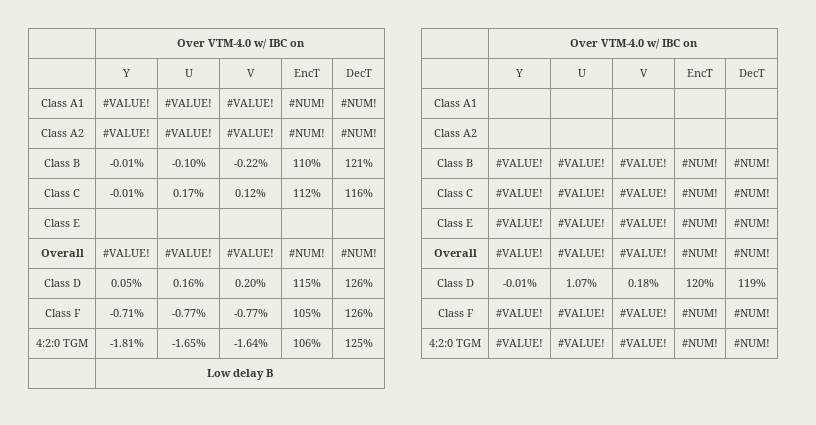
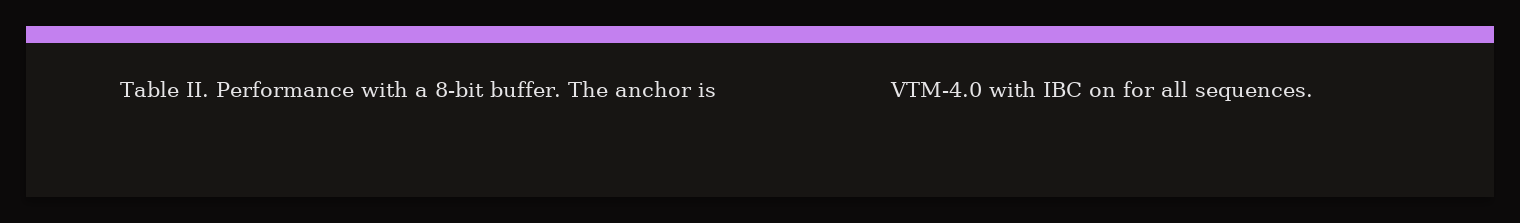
[176,39,305,49] [122,69,130,77] [184,69,193,77] [247,69,255,77] [294,69,320,77] [345,69,372,77] [40,99,84,107] [103,99,150,107] [165,99,212,107] [227,99,274,107] [289,99,325,107] [340,99,377,107] [40,129,84,137] [103,129,150,137] [165,129,212,137] [227,129,274,137] [289,129,325,137] [340,129,377,137] [44,159,80,167] [109,159,144,167] [171,159,206,167] [233,159,268,167] [293,159,321,167] [344,159,373,167] [44,189,80,197] [109,189,144,197] [173,189,204,197] [235,189,266,197] [293,189,321,197] [344,189,373,197] [44,219,80,227] [40,249,84,257] [103,249,150,257] [165,249,212,257] [227,249,274,257] [289,249,325,257] [340,249,377,257] [43,279,81,287] [111,279,142,287] [173,279,204,287] [235,279,266,287] [293,279,321,287] [344,279,373,287] [44,309,81,317] [109,309,144,317] [171,309,206,317] [233,309,268,317] [293,309,321,317] [344,309,373,317] [36,339,88,347] [109,339,144,347] [171,339,206,347] [233,339,268,347] [293,339,321,347] [344,339,373,347] [207,369,273,380] [569,39,698,49] [515,69,523,77] [577,69,586,77] [640,69,648,77] [687,69,713,77] [738,69,765,77] [433,99,477,107] [433,129,477,137] [437,159,473,167] [496,159,543,167] [558,159,605,167] [620,159,667,167] [682,159,718,167] [733,159,770,167] [437,189,473,197] [496,189,543,197] [558,189,605,197] [620,189,667,197] [682,189,718,197] [733,189,770,197] [437,219,473,227] [496,219,543,227] [558,219,605,227] [620,219,667,227] [682,219,718,227] [733,219,770,227] [433,249,477,257] [496,249,543,257] [558,249,605,257] [620,249,667,257] [682,249,718,257] [733,249,770,257] [436,279,474,287] [502,279,537,287] [566,279,597,287] [628,279,659,287] [686,279,714,287] [737,279,766,287] [437,309,474,317] [496,309,543,317] [558,309,605,317] [620,309,667,317] [682,309,718,317] [733,309,770,317] [429,339,481,347] [496,339,543,347] [558,339,605,347] [620,339,667,347] [682,339,718,347] [733,339,770,347] | Over VTM-4.0 w/ IBC on // | Y | U | V | EncT | DecT // Class A1 | #VALUE! | #VALUE! | #VALUE! | #NUM! | #NUM! // Class A2 | #VALUE! | #VALUE! | #VALUE! | #NUM! | #NUM! // Class B | -0.01% | -0.10% | -0.22% | 110% | 121% // Class C | -0.01% | 0.17% | 0.12% | 112% | 116% // Class E | | | | | // Overall | #VALUE! | #VALUE! | #VALUE! | #NUM! | #NUM! // Class D | 0.05% | 0.16% | 0.20% | 115% | 126% // Class F | -0.71% | -0.77% | -0.77% | 105% | 126% // 4:2:0 TGM | -1.81% | -1.65% | -1.64% | 106% | 125% // | Low delay B // | Over VTM-4.0 w/ IBC on // | Y | U | V | EncT | DecT // Class A1 | | | | | // Class A2 | | | | | // Class B | #VALUE! | #VALUE! | #VALUE! | #NUM! | #NUM! // Class C | #VALUE! | #VALUE! | #VALUE! | #NUM! | #NUM! // Class E | #VALUE! | #VALUE! | #VALUE! | #NUM! | #NUM! // Overall | #VALUE! | #VALUE! | #VALUE! | #NUM! | #NUM! // Class D | -0.01% | 1.07% | 0.18% | 120% | 119% // Class F | #VALUE! | #VALUE! | #VALUE! | #NUM! | #NUM! // 4:2:0 TGM | #VALUE! | #VALUE! | #VALUE! | #NUM! | #NUM! -> [119,81,1313,101] Table II. Performance with a 8-bit buffer. The anchor is VTM-4.0 with IBC on for all sequences.

